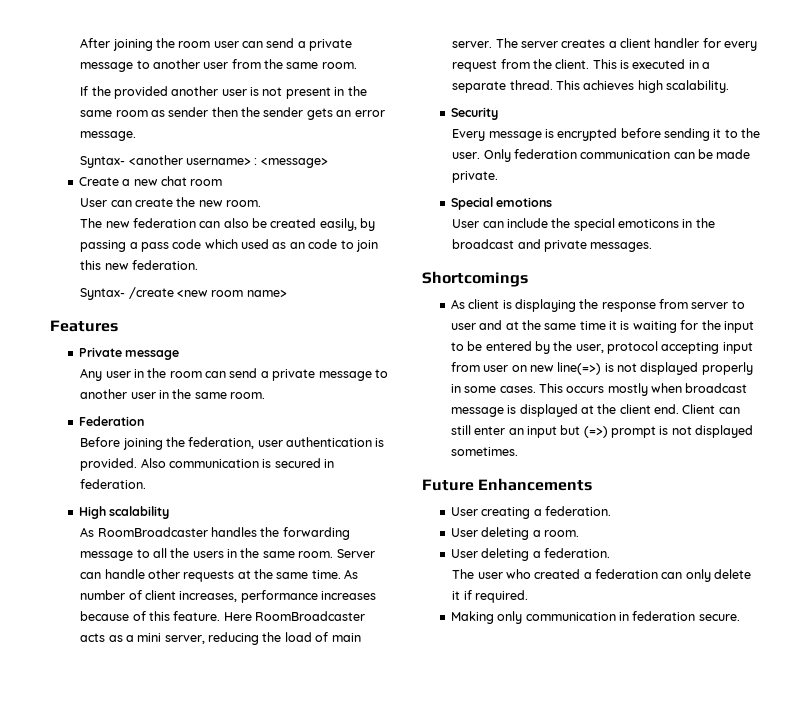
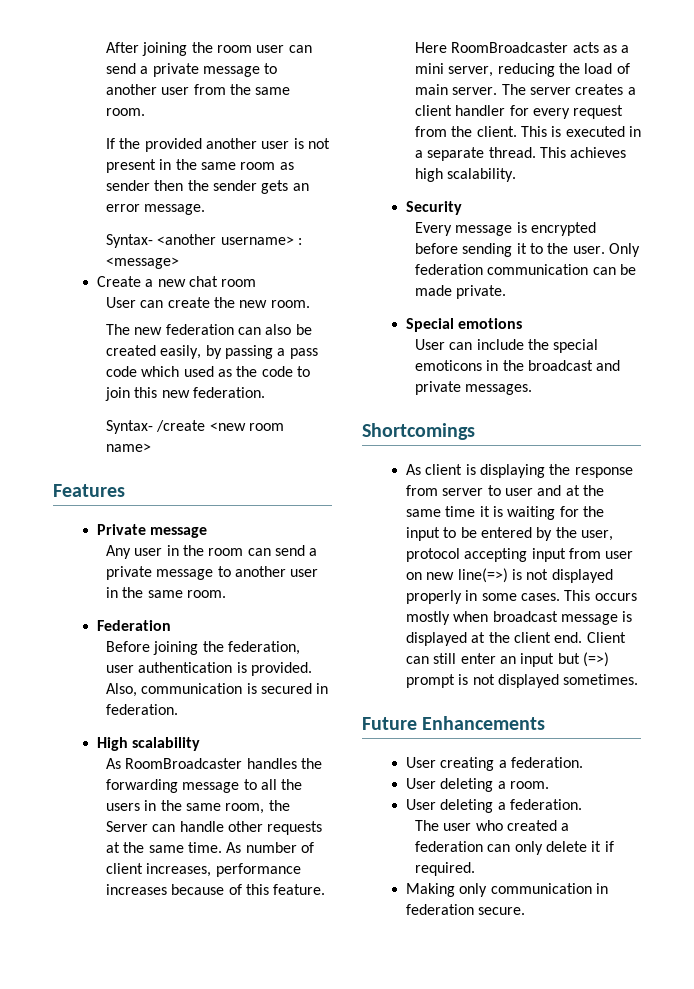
[289,242,305,249] an -> [236,366,258,377] the
[140,458,166,468] Also -> [106,683,138,697] Also,
[298,551,334,558] room. -> [225,800,290,814] room, the

